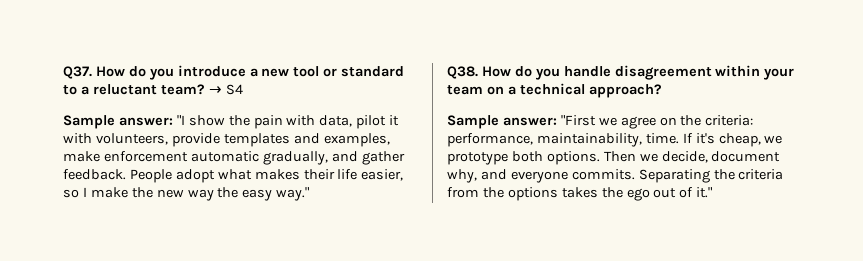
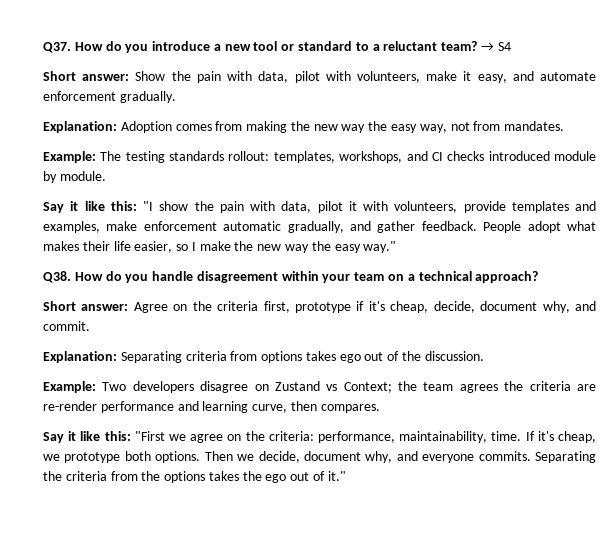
[63,115,173,129] Sample answer: -> [43,71,596,83] [43,91,176,103] [43,121,565,133] [43,151,596,163] [43,171,106,183] [43,201,137,213] Short answer: Show the pain with data, pilot with volunteers, make it easy, and automate enforcement gradually. // Explanation: Adoption comes from making the new way the easy way, not from mandates. // Example: The testing standards rollout: templates, workshops, and CI checks introduced module by module. // Say it like this:
[447,115,557,129] Sample answer: -> [43,301,596,313] [43,321,90,331] [43,351,484,363] [43,381,596,393] [43,401,380,413] [43,431,131,443] Short answer: Agree on the criteria first, prototype if it's cheap, decide, document why, and commit. // Explanation: Separating criteria from options takes ego out of the discussion. // Example: Two developers disagree on Zustand vs Context; the team agrees the criteria are re-render performance and learning curve, then compares. // Say it like this:

